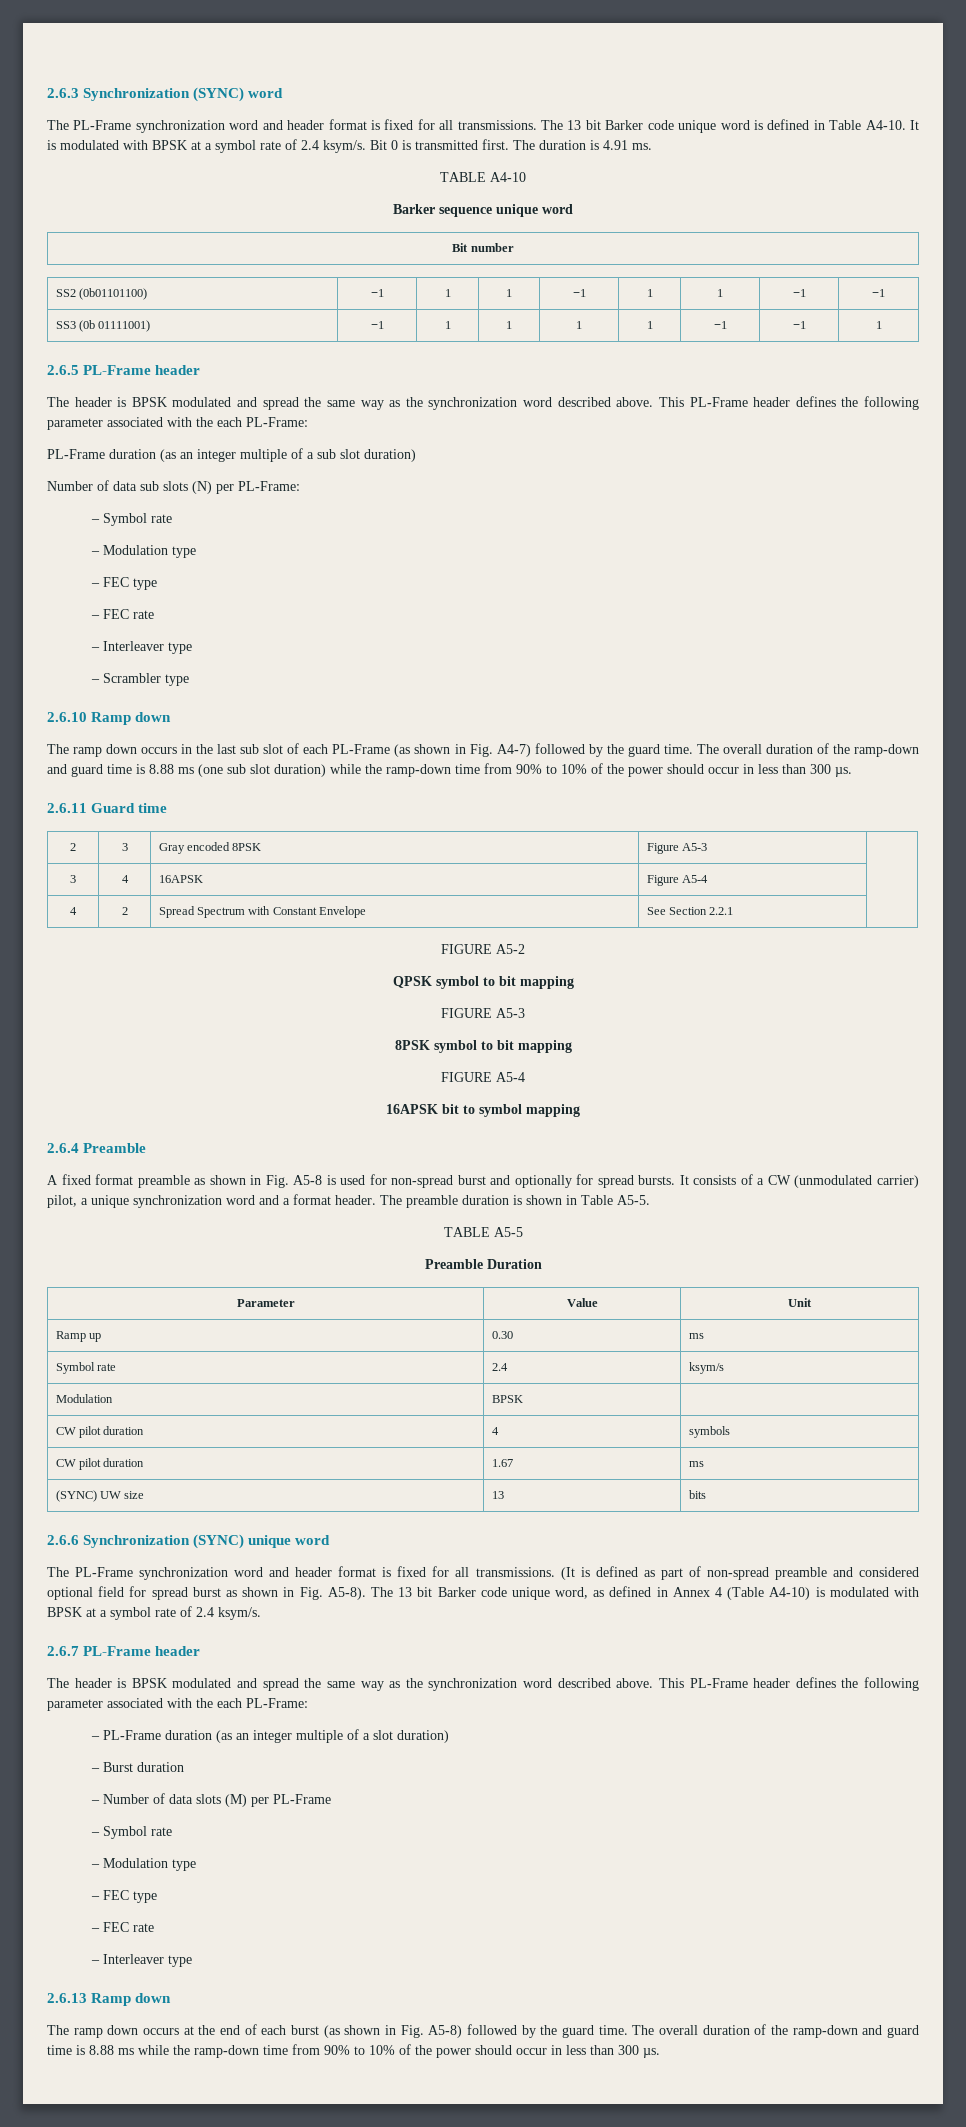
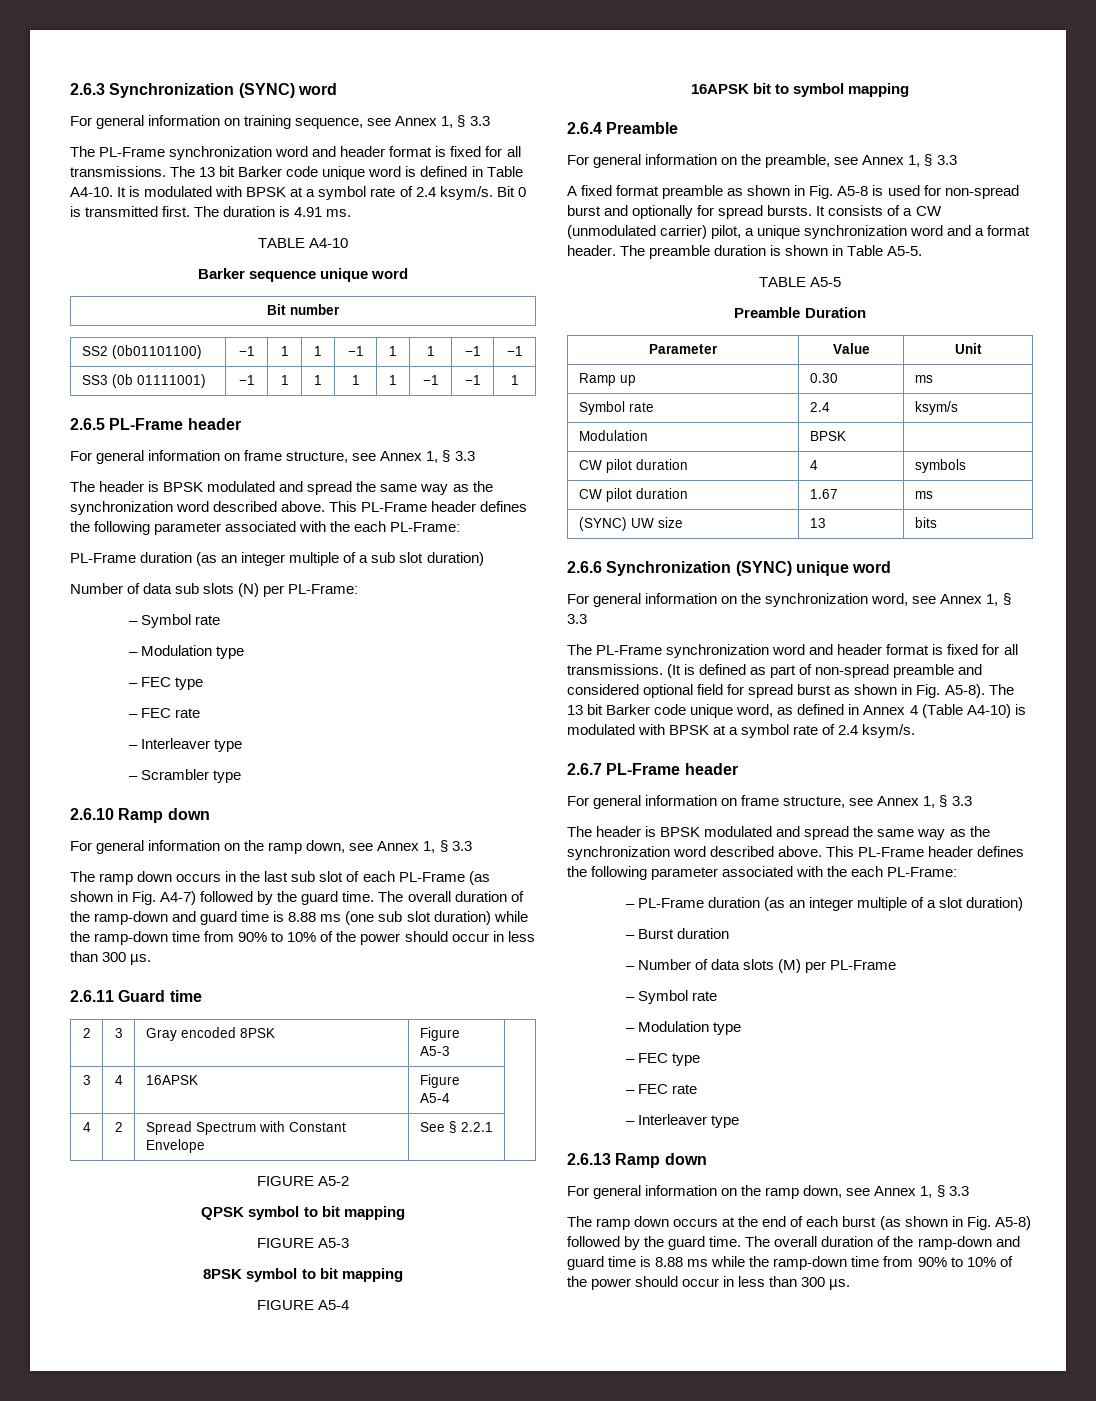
(284, 93) none -> [70,115,490,129] // For general information on training sequence, see Annex 1, § 3.3
(201, 370) none -> [70,450,475,464] // For general information on frame structure, see Annex 1, § 3.3
(172, 717) none -> [70,840,472,854] // For general information on the ramp down, see Annex 1, § 3.3
[669,907,708,915] Section -> [448,1121,457,1133] §
(147, 1148) none -> [567,154,957,168] // For general information on the preamble, see Annex 1, § 3.3
(331, 1540) none -> [567,593,1011,607] [567,614,587,624] // For general information on the synchronization word, see Annex 1, § 3.3
(201, 1651) none -> [567,795,972,809] // For general information on frame structure, see Annex 1, § 3.3
(172, 1998) none -> [567,1185,969,1199] // For general information on the ramp down, see Annex 1, § 3.3

